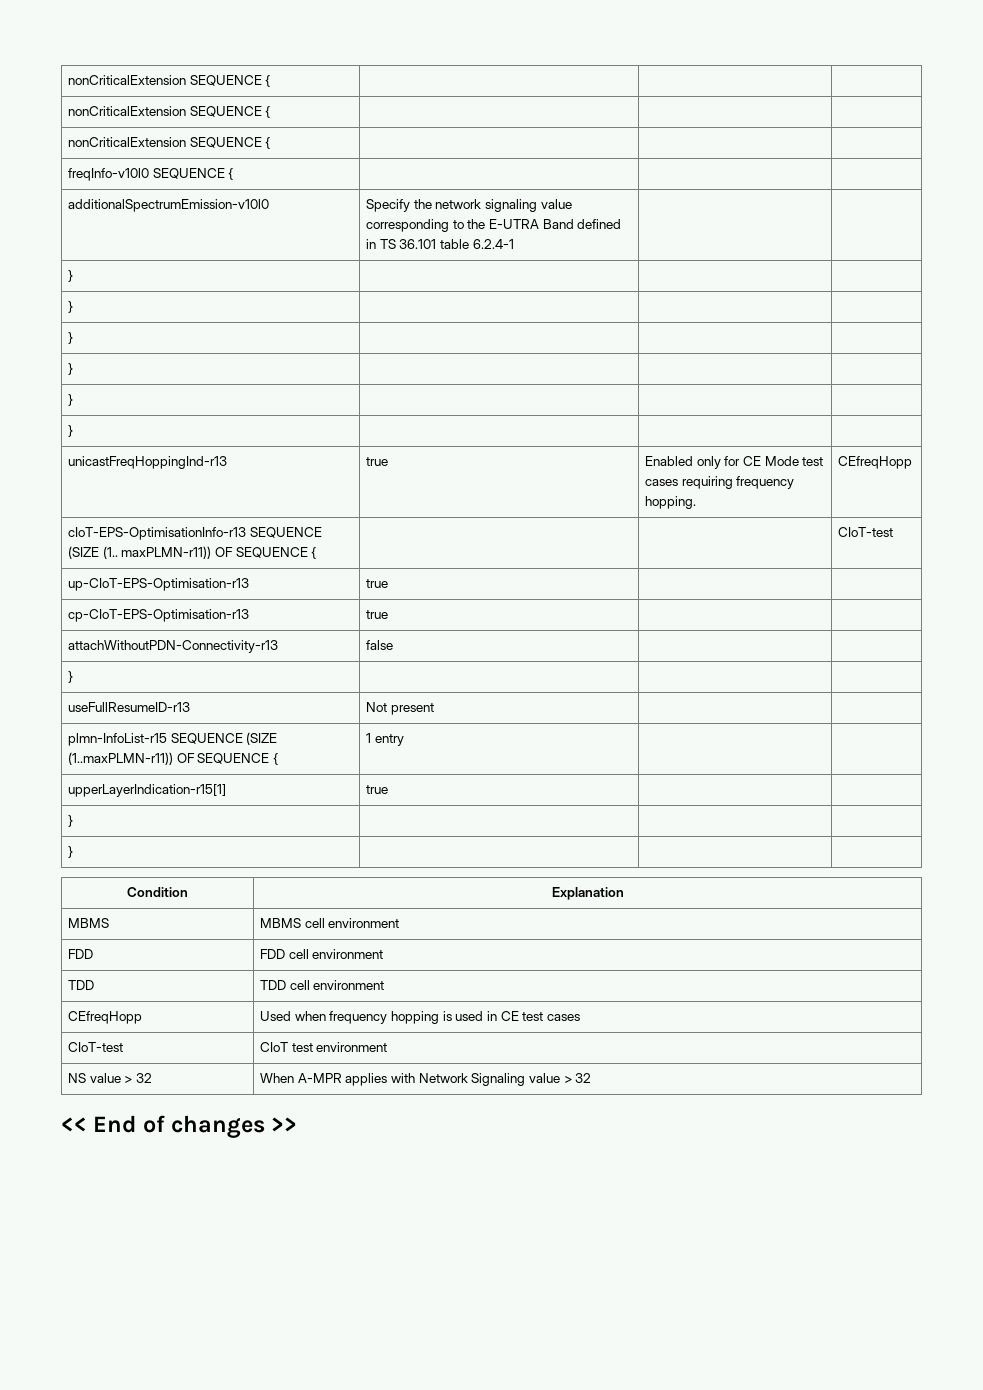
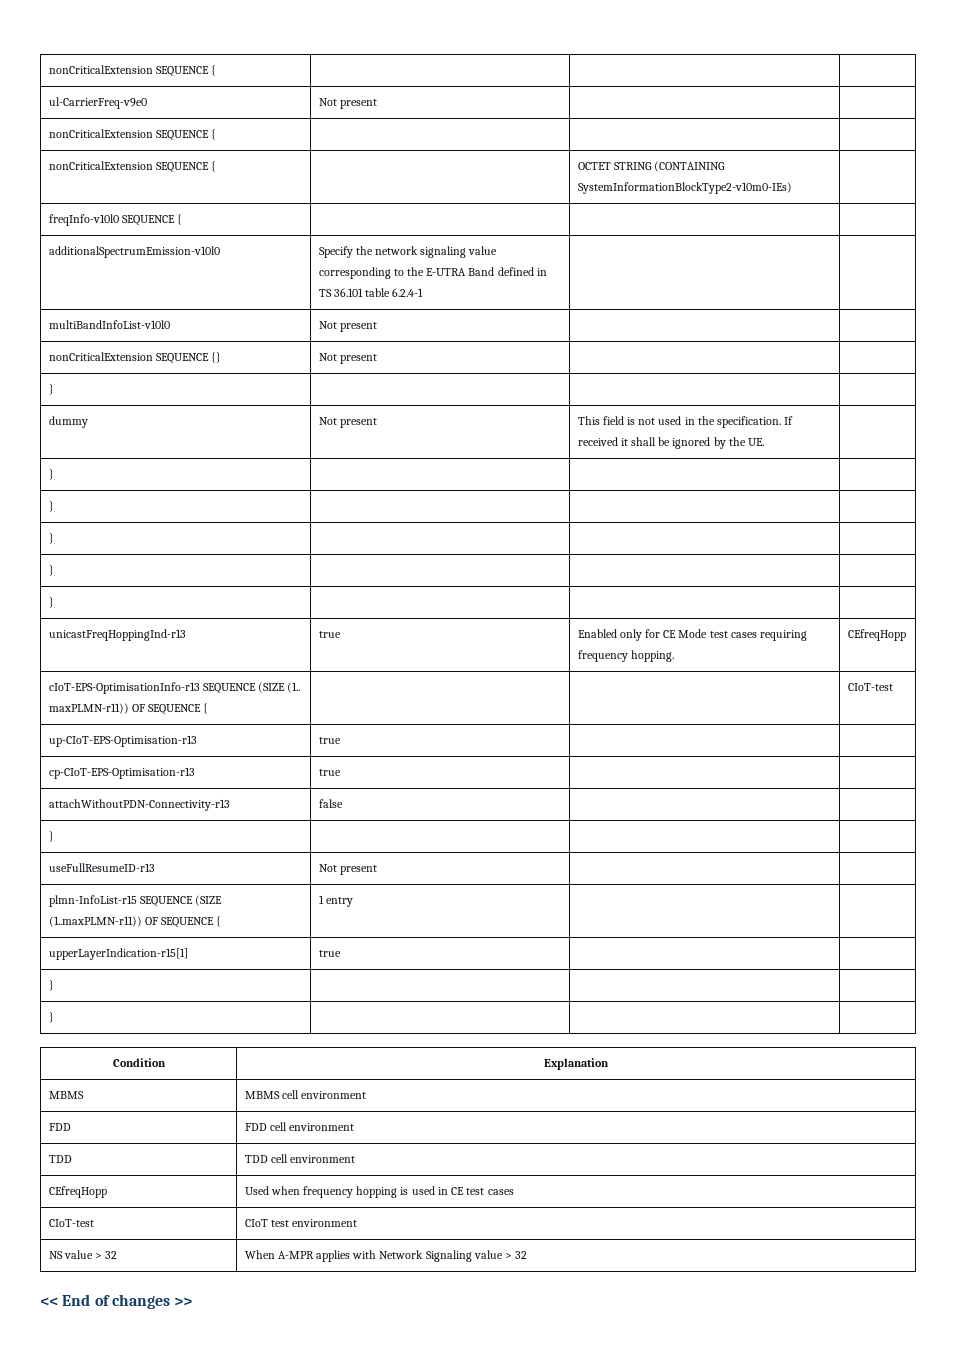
[68,75,271,87] [68,106,271,118] [68,137,271,149] nonCriticalExtension SEQUENCE { | | | // nonCriticalExtension SEQUENCE { | | | // nonCriticalExtension SEQUENCE { | | -> [48,65,216,77] [48,97,147,109] [318,98,377,109] [48,129,216,141] [48,161,216,173] [577,161,725,172] [577,182,792,194] nonCriticalExtension SEQUENCE { | | | // ul-CarrierFreq-v9e0 | Not present | | // nonCriticalExtension SEQUENCE { | | | // nonCriticalExtension SEQUENCE { | | OCTET STRING (CONTAINING SystemInformationBlockType2-v10m0-IEs)
[68,270,74,282] } | | -> [48,320,170,329] [318,321,377,332] [48,352,221,364] [318,353,377,364] [48,384,54,395] [48,416,88,428] [318,417,377,428] [577,416,794,428] [577,437,765,449] multiBandInfoList-v10l0 | Not present | | // nonCriticalExtension SEQUENCE {} | Not present | | // } | | | // dummy | Not present | This field is not used in the specification. If received it shall be ignored by the UE.

